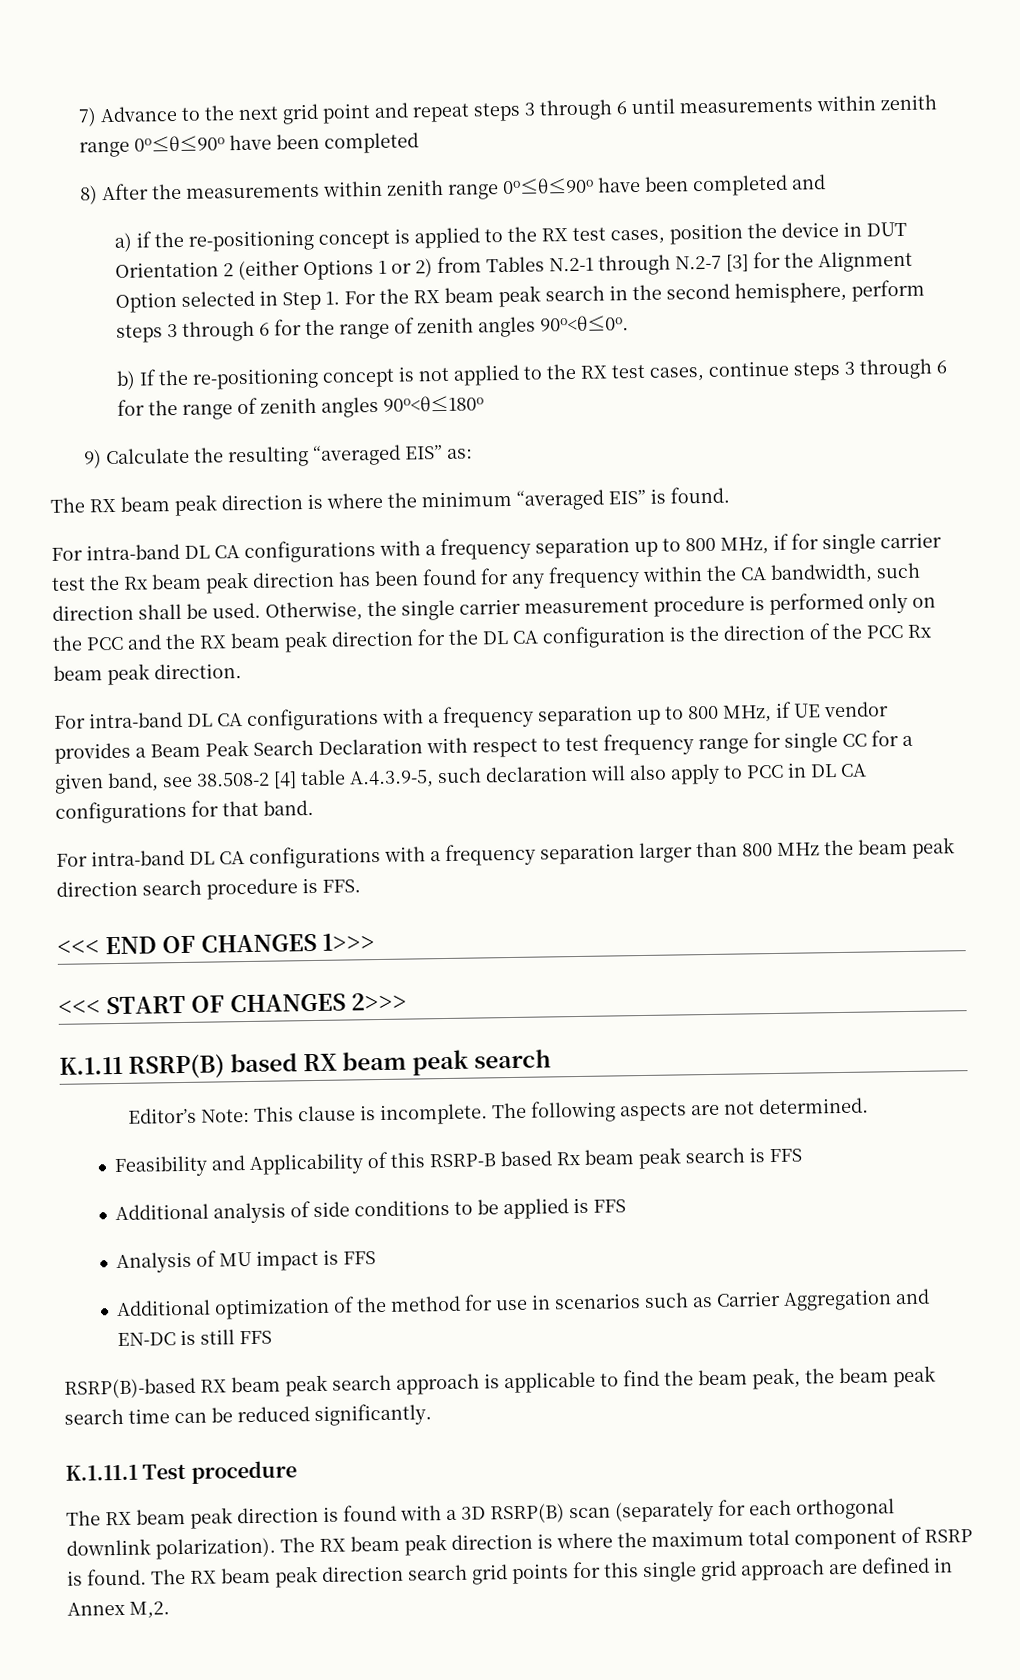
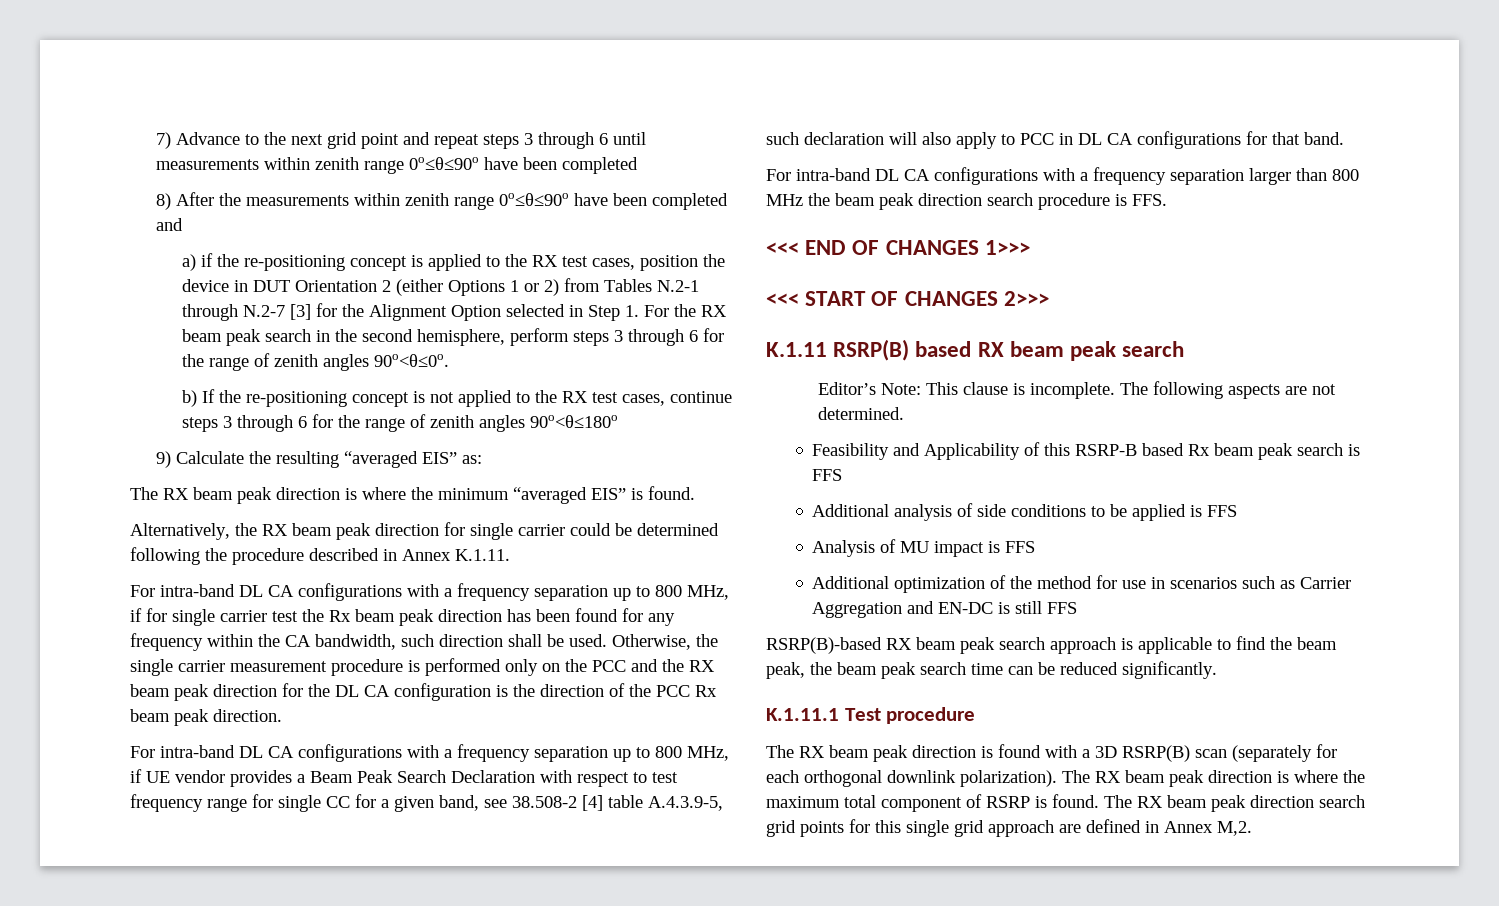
(730, 495) none -> [130,522,719,540] [130,547,510,565] // Alternatively, the RX beam peak direction for single carrier could be determined following the procedure described in Annex K.1.11.

